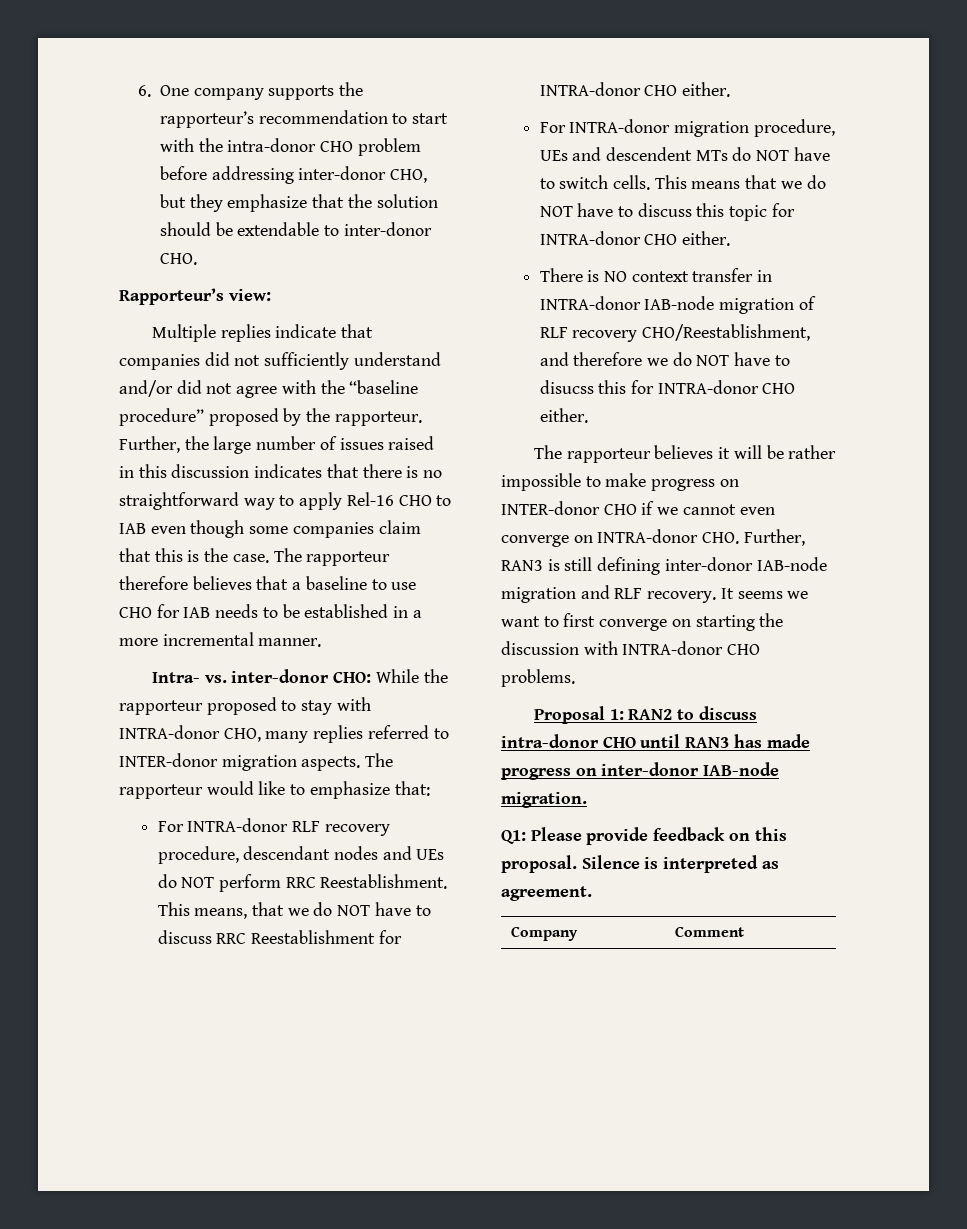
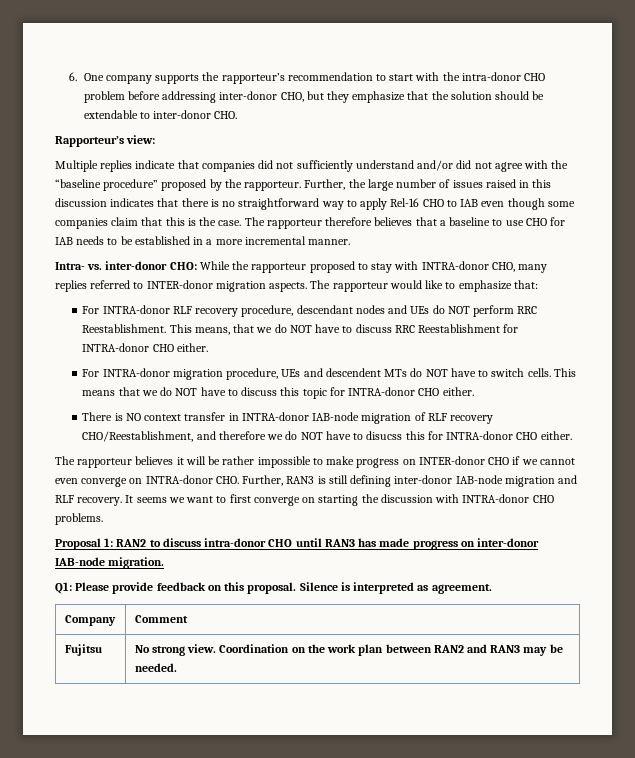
(744, 931) none -> [64,644,102,656] [134,644,563,656] [134,663,177,672] // Fujitsu | No strong view. Coordination on the work plan between RAN2 and RAN3 may be needed.

